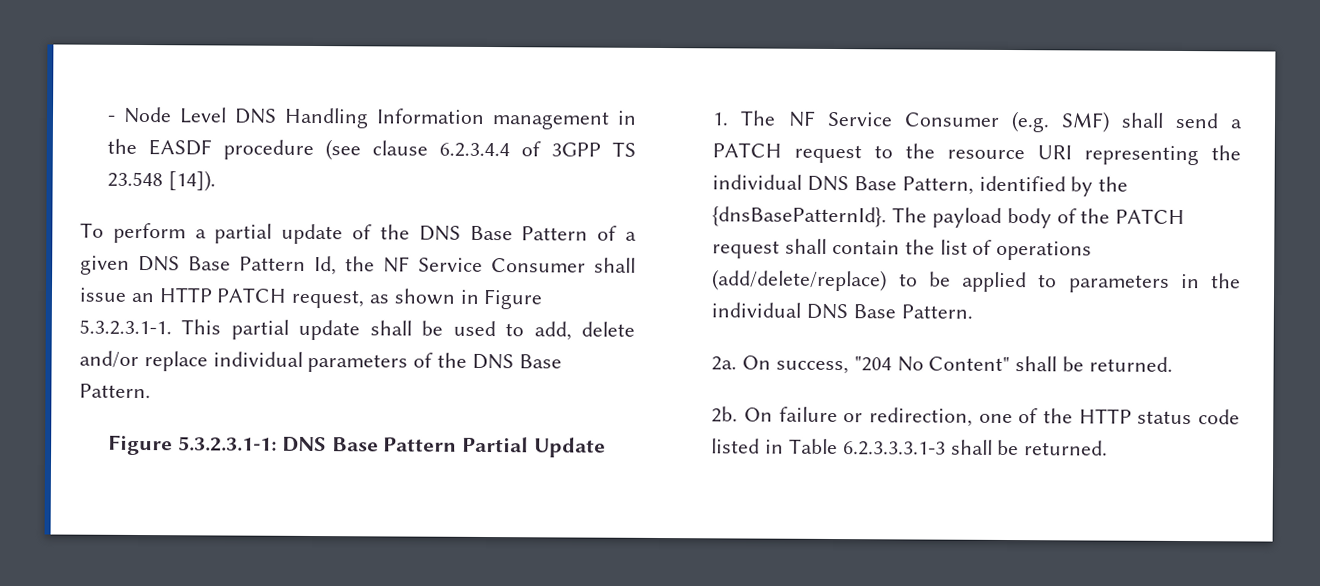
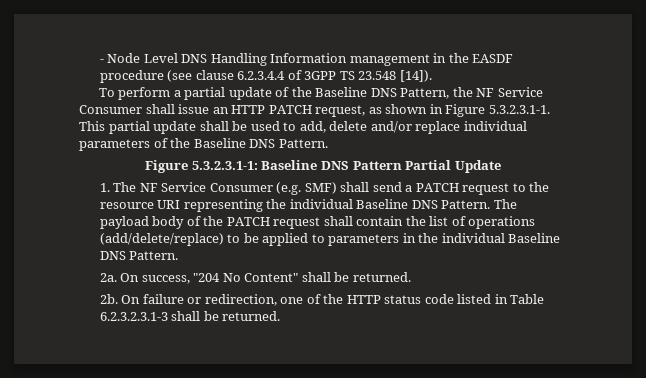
[418,225,637,241] [80,255,337,276] DNS Base Pattern of a given DNS Base Pattern Id, -> [315,87,450,99] Baseline DNS Pattern,
[471,353,562,370] DNS Base -> [193,138,276,148] Baseline DNS
[281,436,379,453] DNS Base -> [261,160,349,170] Baseline DNS
[807,175,1129,197] [712,206,888,228] DNS Base Pattern, identified by the {dnsBasePatternId}. -> [356,199,491,209] Baseline DNS Pattern.
[806,303,896,320] DNS Base -> [508,233,561,243] [99,251,126,260] Baseline DNS
[842,441,946,456] 6.2.3.3.3.1-3 -> [99,312,168,321] 6.2.3.2.3.1-3

